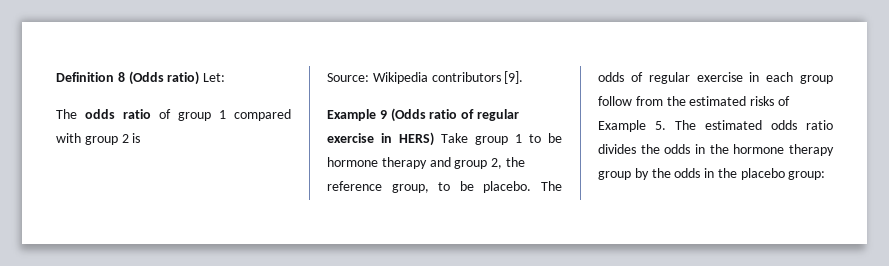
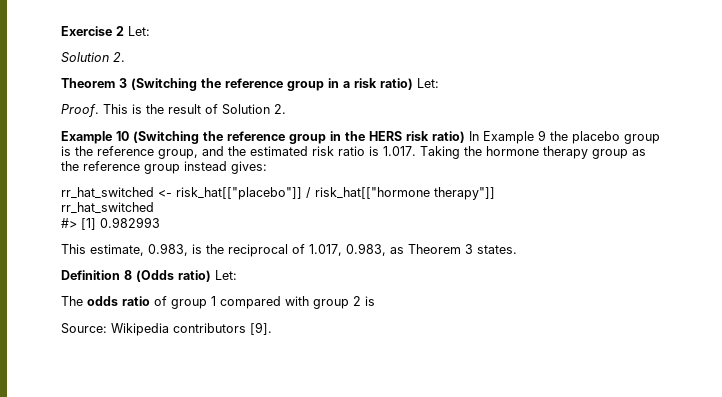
(56, 77) none -> [61,26,150,36] [61,52,125,63] [61,78,439,91] [61,104,286,117] [61,130,660,144] [61,146,646,159] [61,161,267,174] [61,187,495,200] [61,202,154,214] [61,217,160,230] [61,243,517,257] Exercise 2 Let: // Solution 2. // Theorem 3 (Switching the reference group in a risk ratio) Let: // Proof. This is the result of Solution 2. // Example 10 (Switching the reference group in the HERS risk ratio) In Example 9 the placebo group is the reference group, and the estimated risk ratio is 1.017. Taking the hormone therapy group as the reference group instead gives: // rr_hat_switched <- risk_hat[["placebo"]] / risk_hat[["hormone therapy"]] // rr_hat_switched // #> [1] 0.982993 // This estimate, 0.983, is the reciprocal of 1.017, 0.983, as Theorem 3 states. //
[327,108,519,122] [327,132,562,146] [327,157,525,169] [327,181,562,193] [598,72,833,84] [598,96,790,106] [598,120,833,132] [598,144,834,156] [598,168,826,180] // Example 9 (Odds ratio of regular exercise in HERS) Take group 1 to be hormone therapy and group 2, the reference group, to be placebo. The odds of regular exercise in each group follow from the estimated risks of Example 5. The estimated odds ratio divides the odds in the hormone therapy group by the odds in the placebo group: -> (272, 328) none

